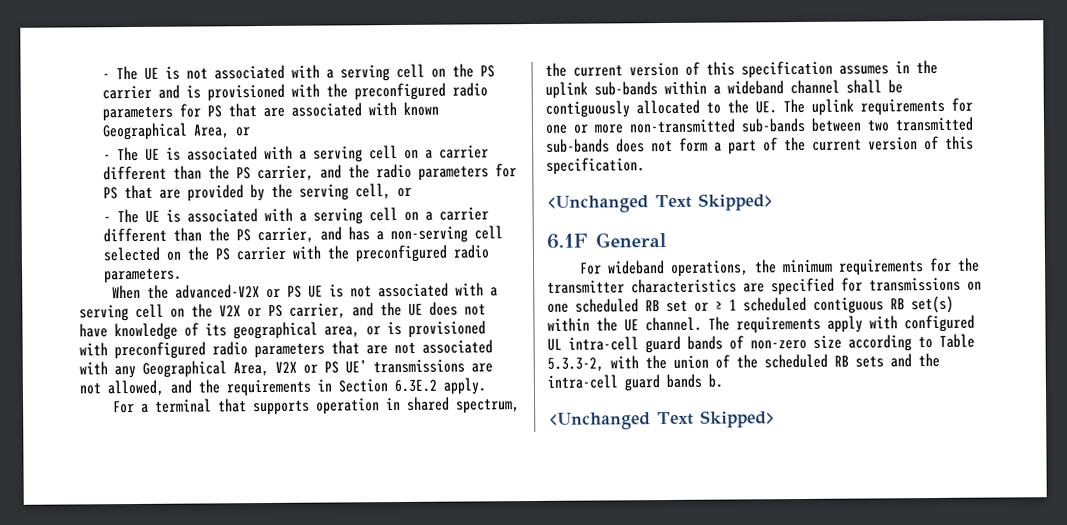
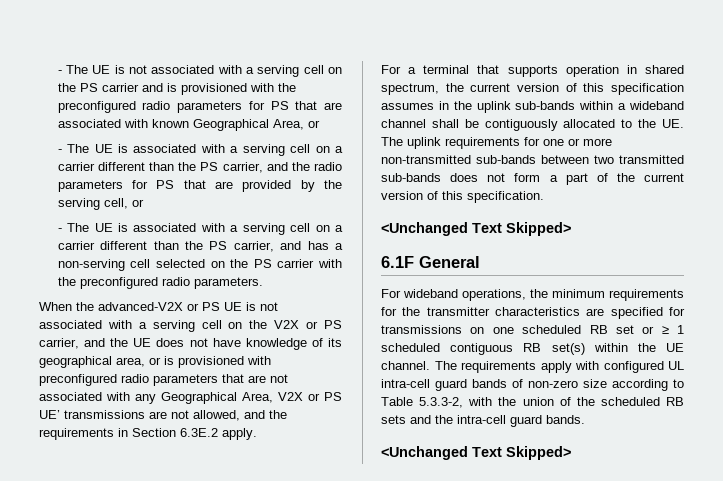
[666,373,723,389] bands b. -> [546,415,585,424] bands.

